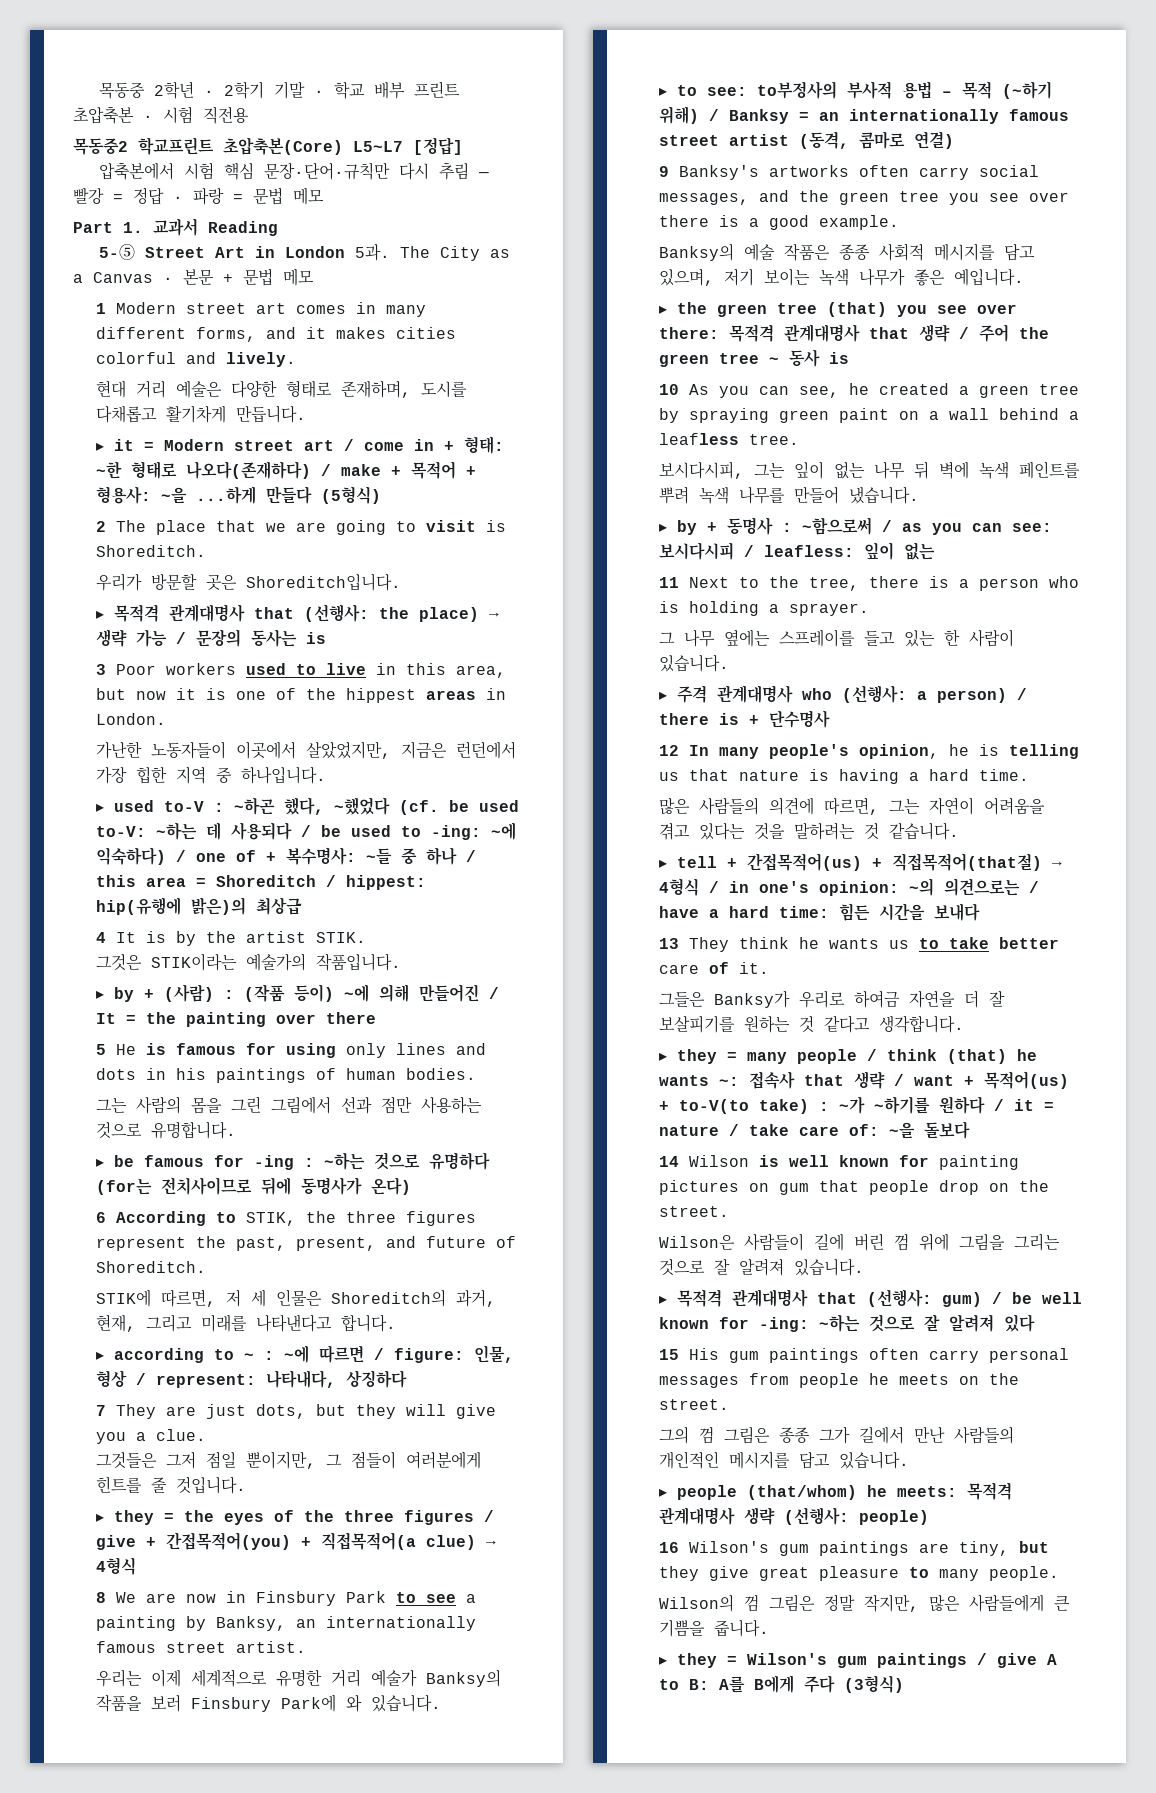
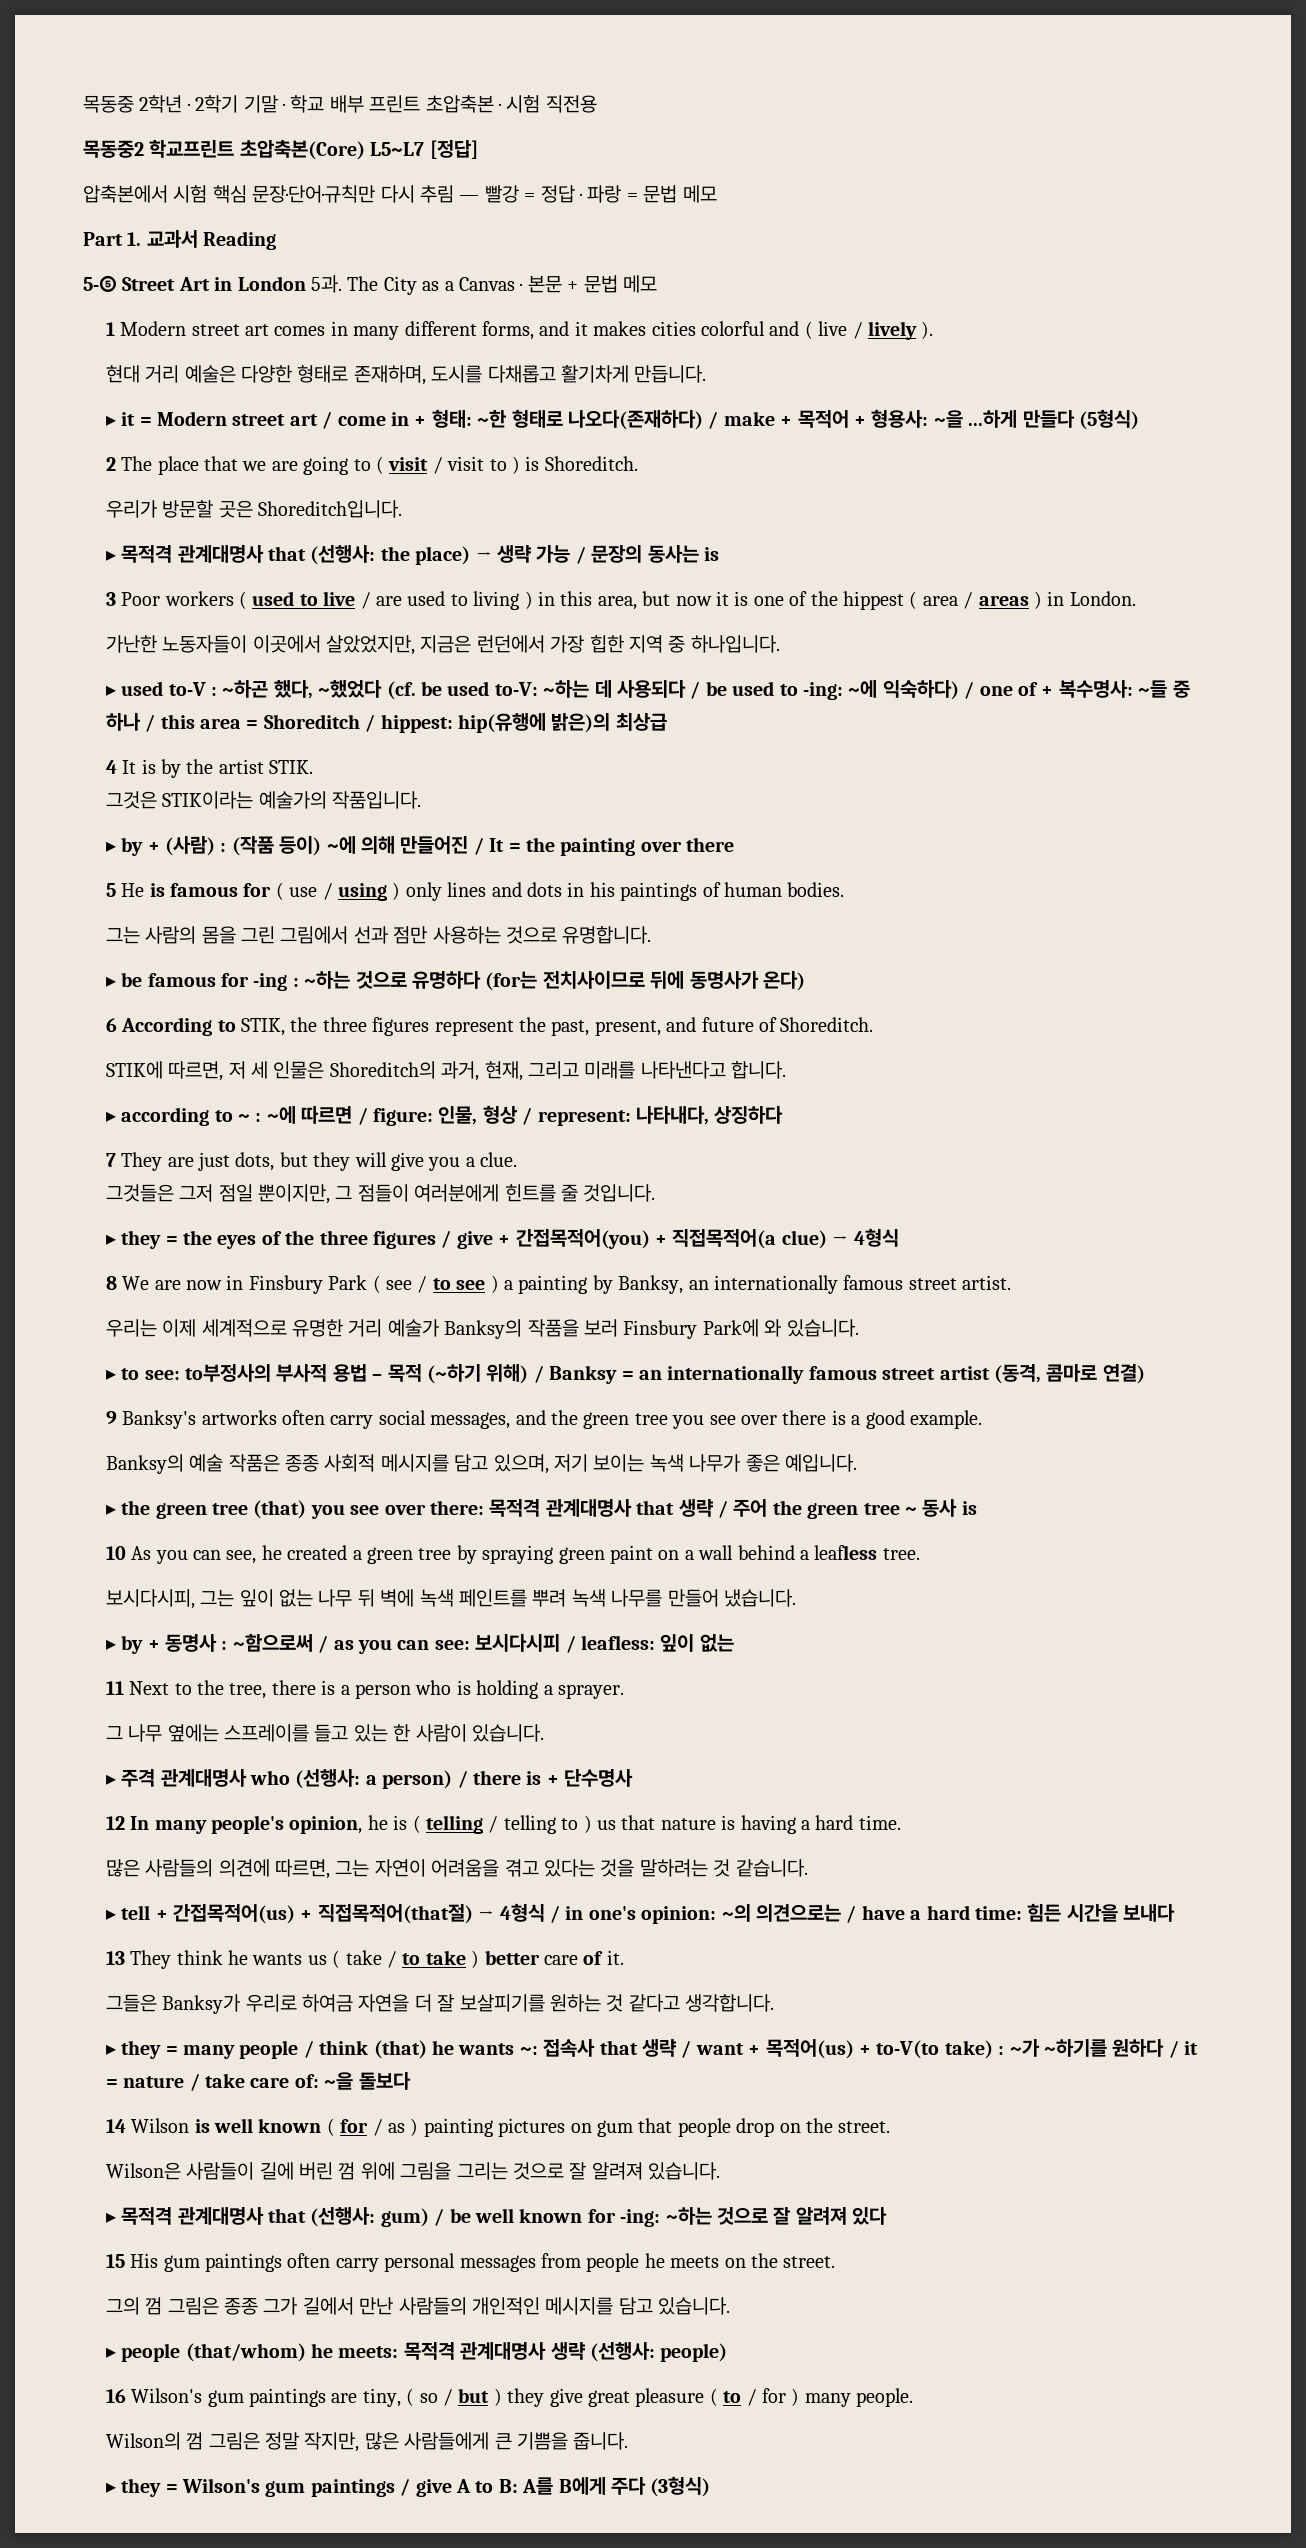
[226,352,297,367] lively. -> [804,321,934,340] ( live / lively ).
[426,520,477,532] visit -> [375,456,520,474] ( visit / visit to )
(237, 669) none -> [238,591,247,609] (
(367, 669) none -> [360,591,533,610] / are used to living )
[426,690,477,700] areas -> [909,591,1042,609] ( area / areas )
[286,1043,337,1058] using -> [275,882,401,901] ( use / using )
(387, 1597) none -> [372,1275,428,1293] ( see /
(457, 1598) none -> [490,1275,499,1293] )
[1009,744,1080,759] telling -> [412,1815,592,1834] ( telling / telling to )
(910, 944) none -> [332,1950,397,1968] ( take /
(990, 943) none -> [471,1950,480,1968] )
[899,1155,930,1167] for -> [326,2118,419,2136] ( for / as )
[1019,1541,1050,1553] [659,1566,930,1581] but they give great pleasure to -> [406,2388,800,2407] ( so / but ) they give great pleasure ( to / for )

